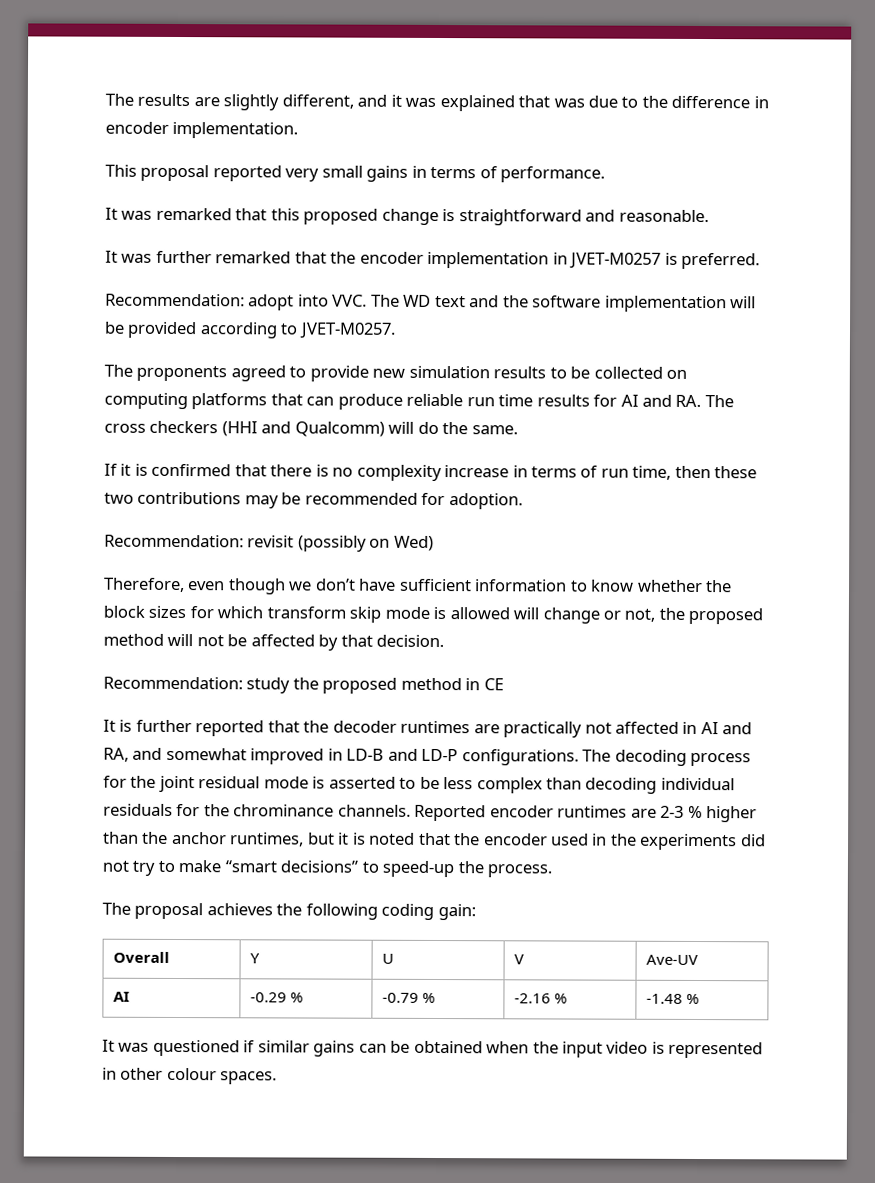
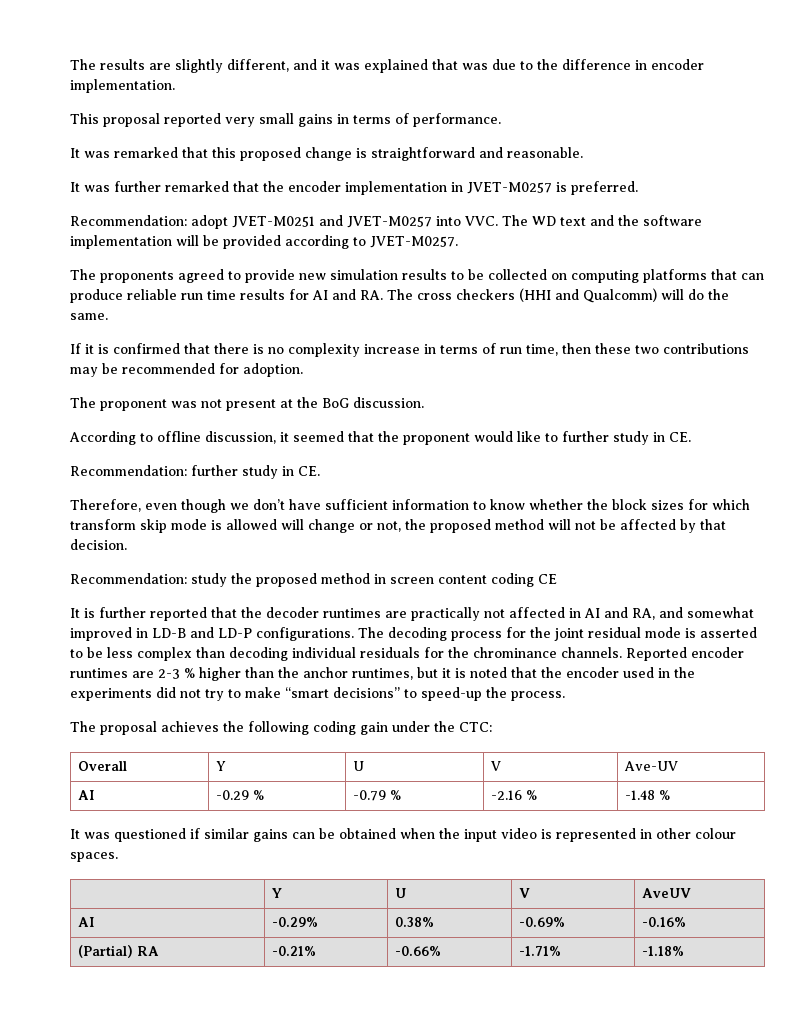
(295, 302) none -> [232,215,432,228] JVET-M0251 and JVET-M0257
[104,534,434,552] Recommendation: revisit (possibly on Wed) -> [70,397,424,411] [69,431,691,445] [70,465,320,479] The proponent was not present at the BoG discussion. // According to offline discussion, it seemed that the proponent would like to further study in CE. // Recommendation: further study in CE.
(481, 684) none -> [390,573,534,587] screen content coding
[437,904,476,921] gain: -> [360,721,492,735] gain under the CTC:
(278, 1078) none -> [271,888,282,898] [394,888,406,898] [518,888,530,898] [641,888,691,898] [77,917,94,927] [271,917,318,927] [394,917,434,927] [518,917,565,927] [641,917,686,927] [77,945,159,958] [271,946,316,956] [394,946,441,956] [518,946,561,956] [641,946,684,956] // | Y | U | V | AveUV // AI | -0.29% | 0.38% | -0.69% | -0.16% // (Partial) RA | -0.21% | -0.66% | -1.71% | -1.18%

